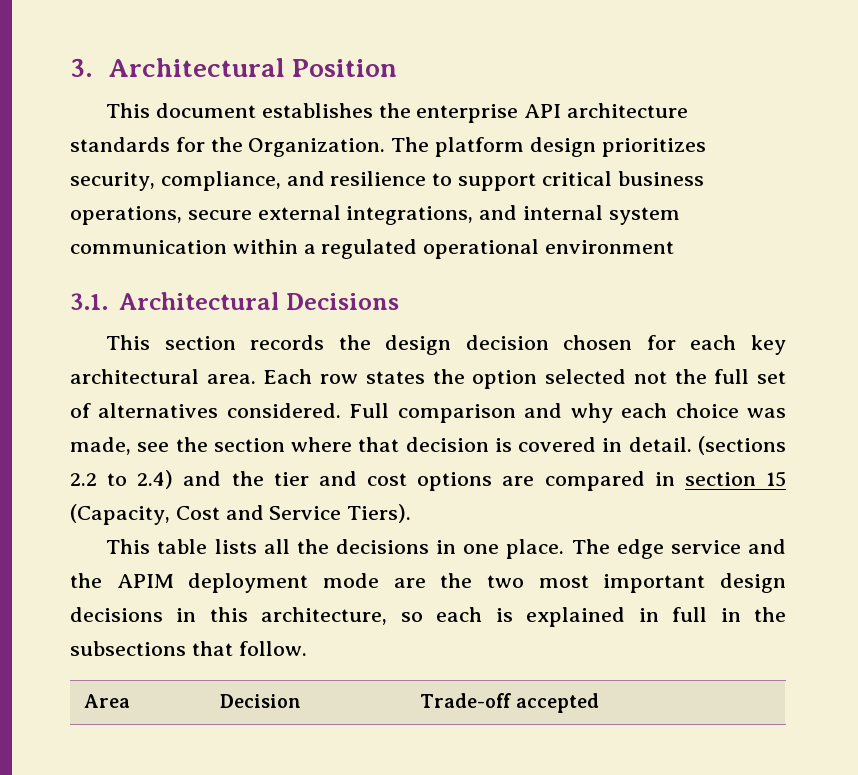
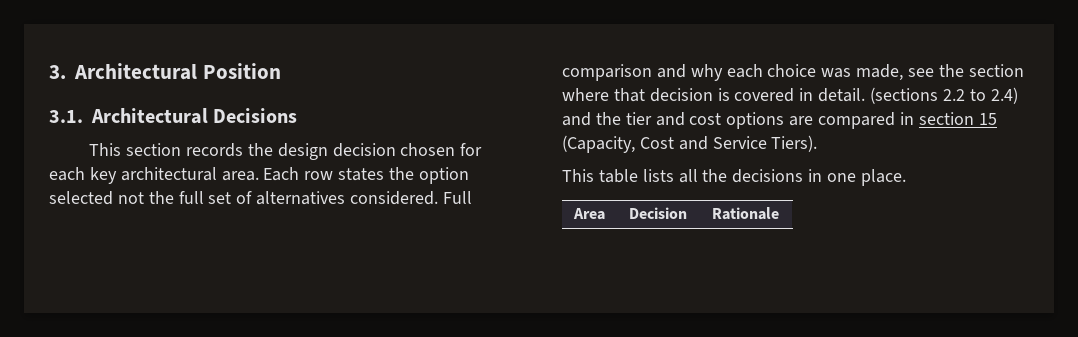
[106,103,689,123] [70,137,706,157] [70,171,704,191] [70,205,680,225] [70,239,675,259] // This document establishes the enterprise API architecture standards for the Organization. The platform design prioritizes security, compliance, and resilience to support critical business operations, secure external integrations, and internal system communication within a regulated operational environment -> (281, 71) none
[571,539,787,559] [70,573,786,593] [70,607,787,627] [70,641,307,656] The edge service and the APIM deployment mode are the two most important design decisions in this architecture, so each is explained in full in the subsections that follow. -> (906, 177) none
[420,693,599,713] Trade-off accepted -> [711,207,779,220] Rationale

